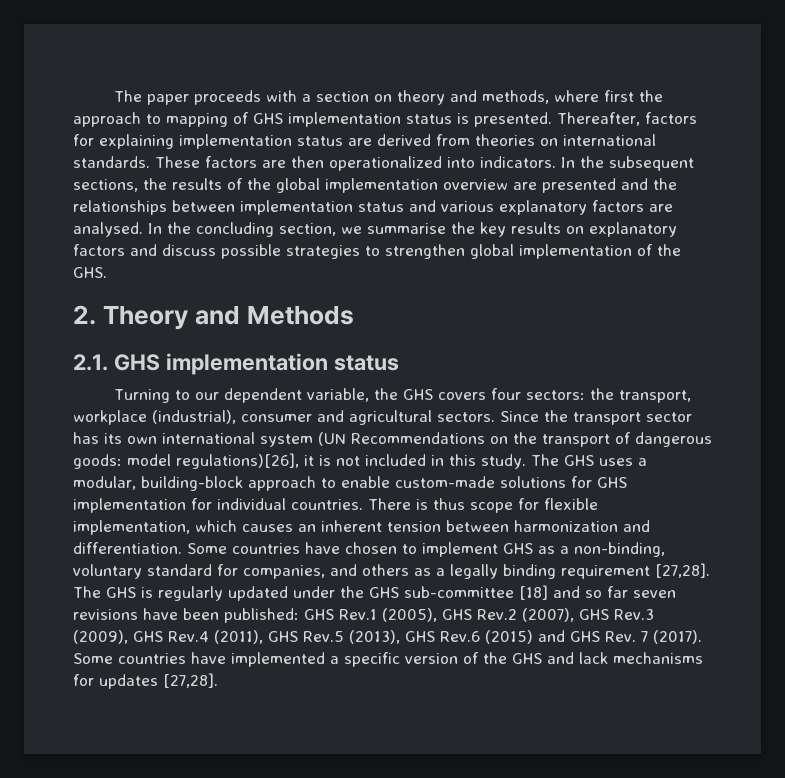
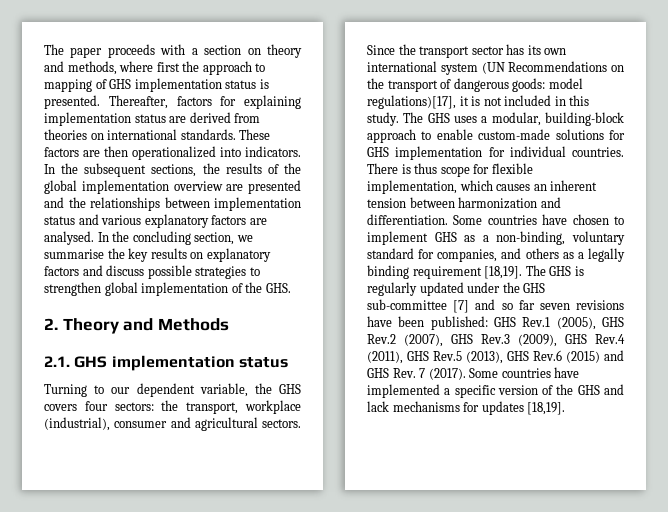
[176,453,299,469] regulations)[26], -> [367,95,456,109] regulations)[17],
[655,563,710,578] [27,28]. -> [484,266,523,279] [18,19].
[519,585,548,600] [18] -> [453,300,470,313] [7]
[163,673,218,688] [27,28]. -> [527,402,566,415] [18,19].

